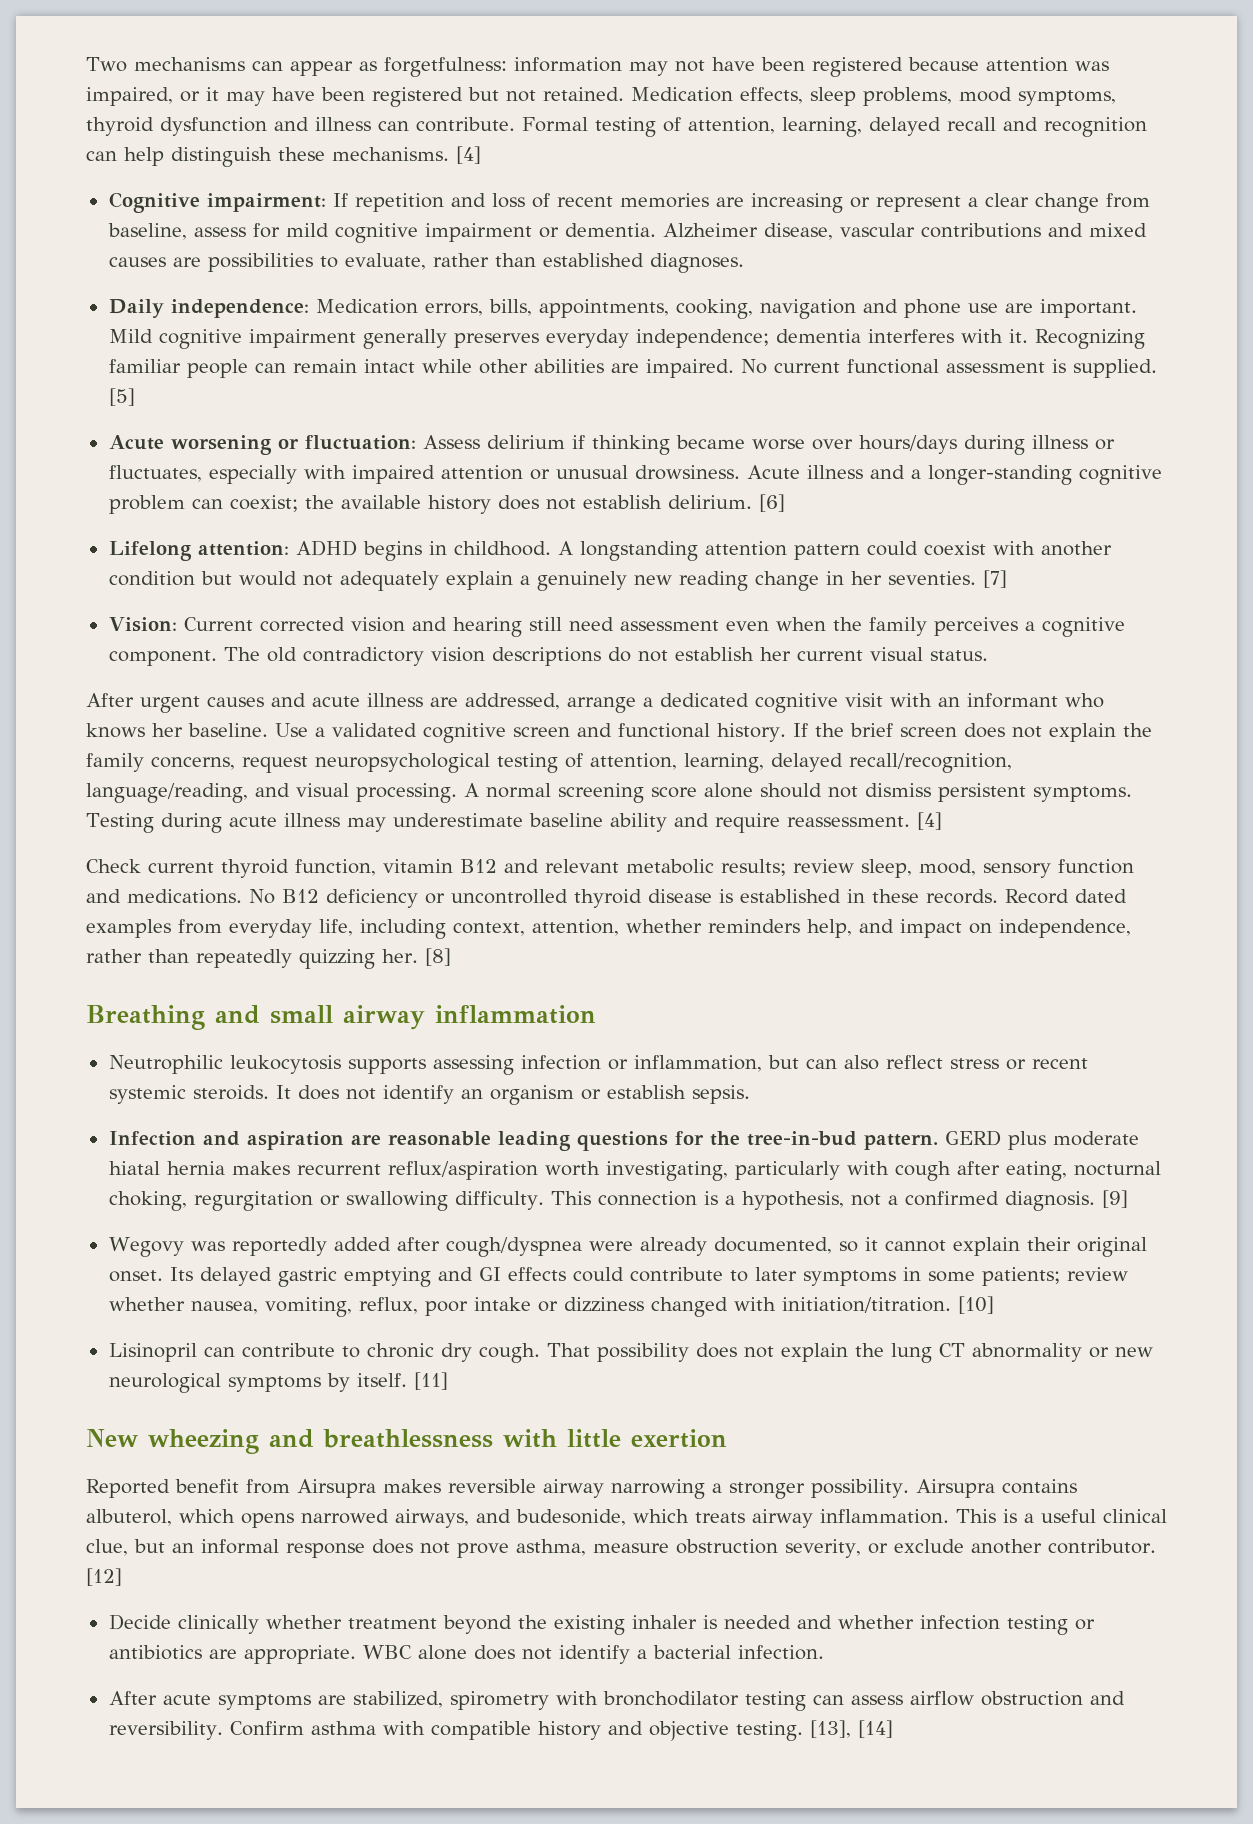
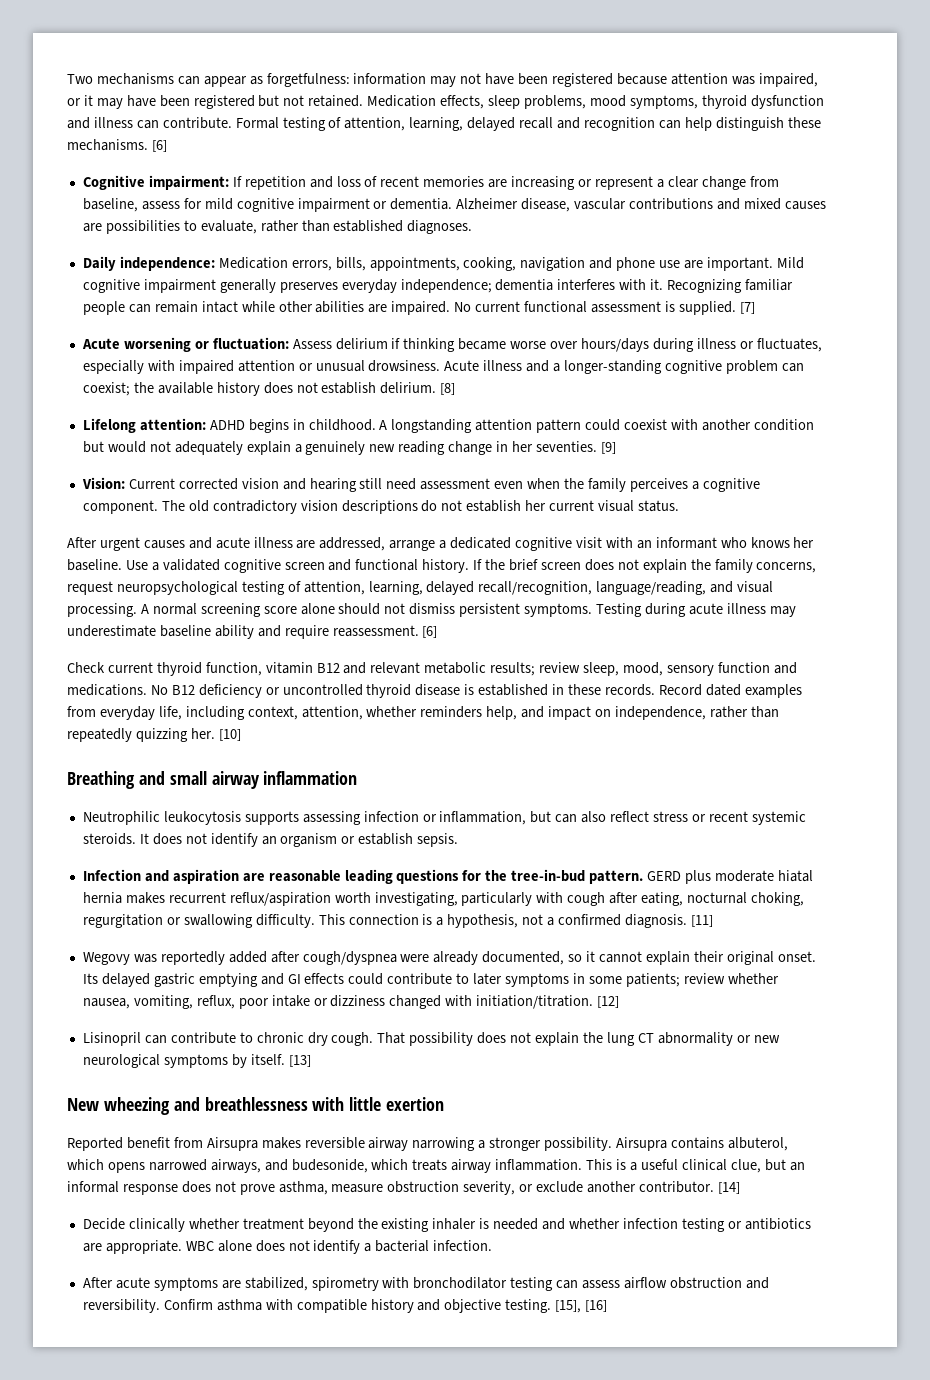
[456,146,481,164] [4] -> [151,140,167,152] [6]
[108,388,135,406] [5] -> [739,302,755,314] [7]
[758,494,785,512] [6] -> [440,383,456,395] [8]
[982,570,1007,588] [7] -> [600,442,616,454] [9]
[916,812,942,830] [4] -> [422,626,438,638] [6]
[424,948,451,966] [8] -> [218,729,241,741] [10]
[1101,1190,1128,1208] [9] -> [690,915,713,927] [11]
[957,1296,994,1314] [10] -> [597,996,620,1008] [12]
[413,1372,448,1390] [11] -> [288,1055,311,1067] [13]
[86,1568,122,1586] [12] -> [717,1182,740,1194] [14]
[809,1720,893,1738] [13], [14] -> [555,1300,608,1313] [15], [16]

